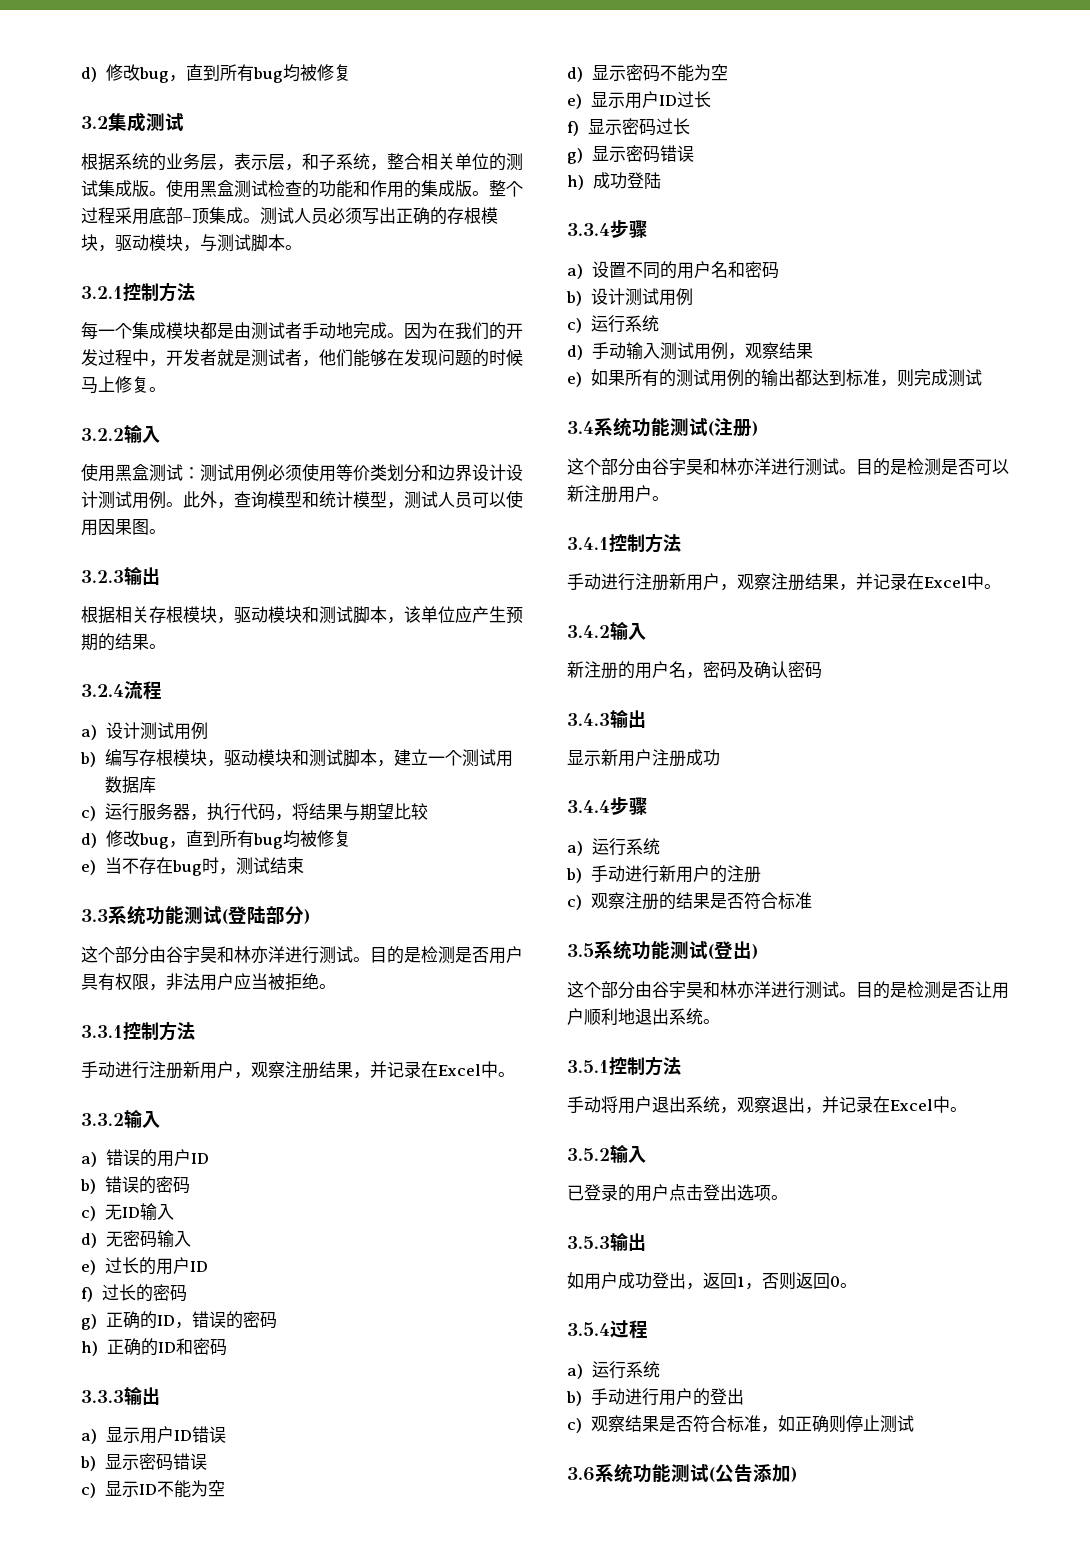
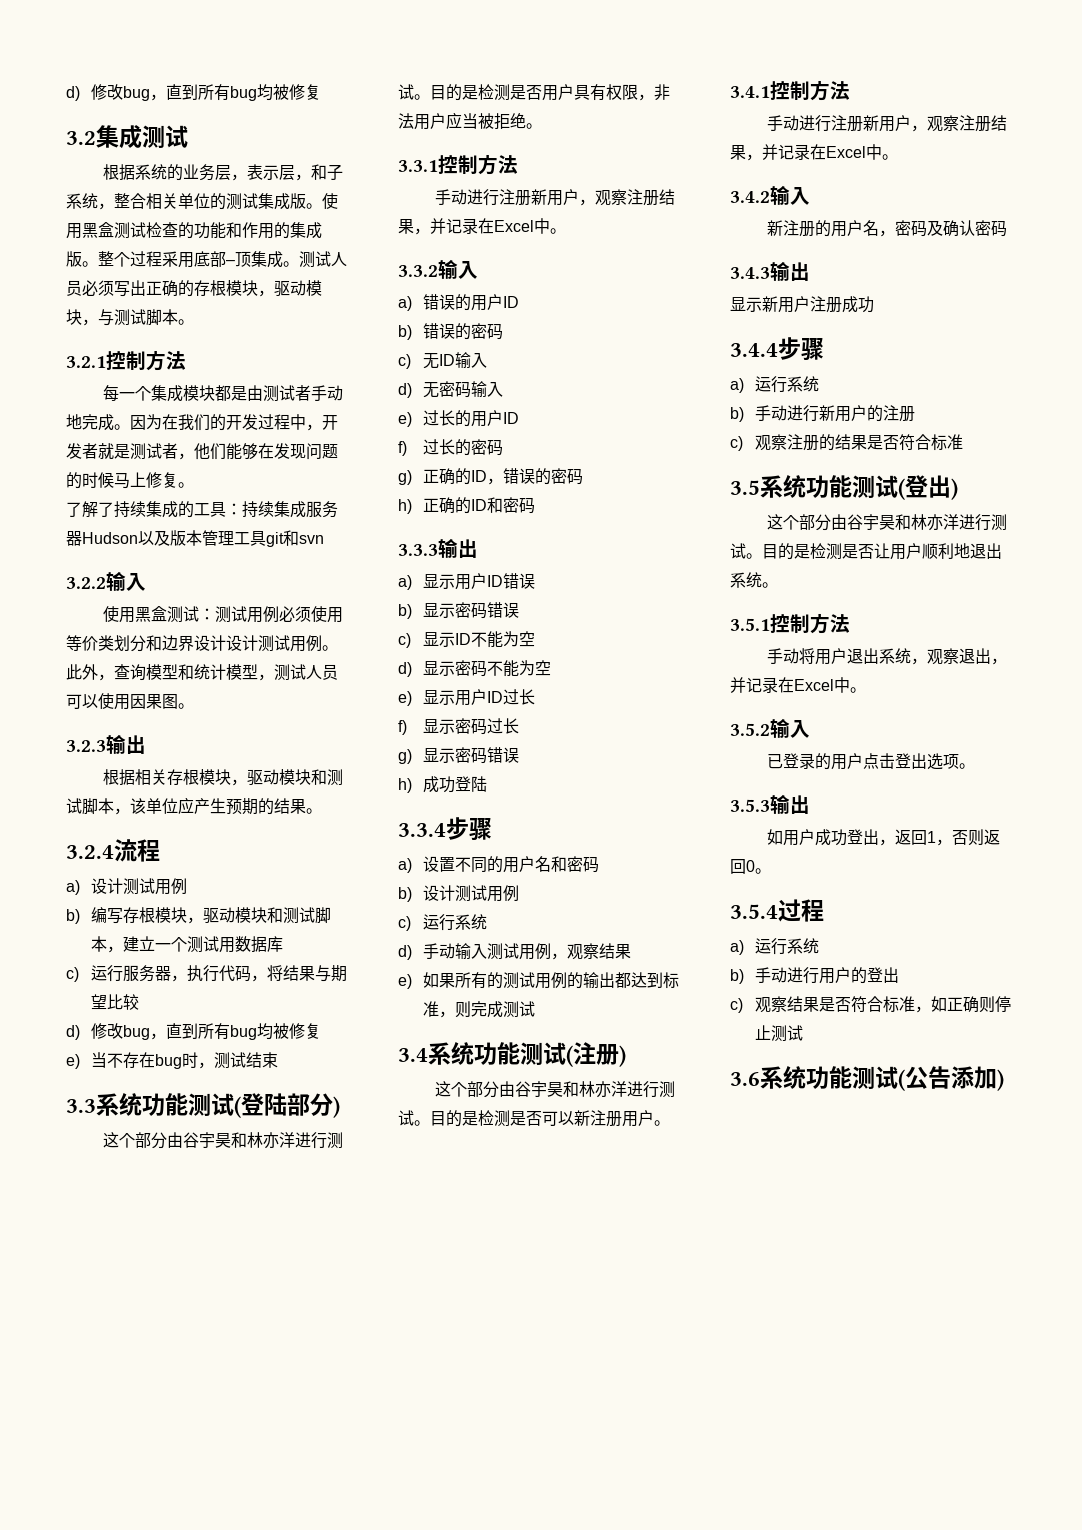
(166, 389) none -> [66,501,338,518] [66,530,324,547] // 了解了持续集成的工具：持续集成服务器Hudson以及版本管理工具git和svn

